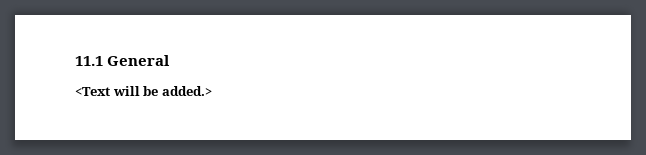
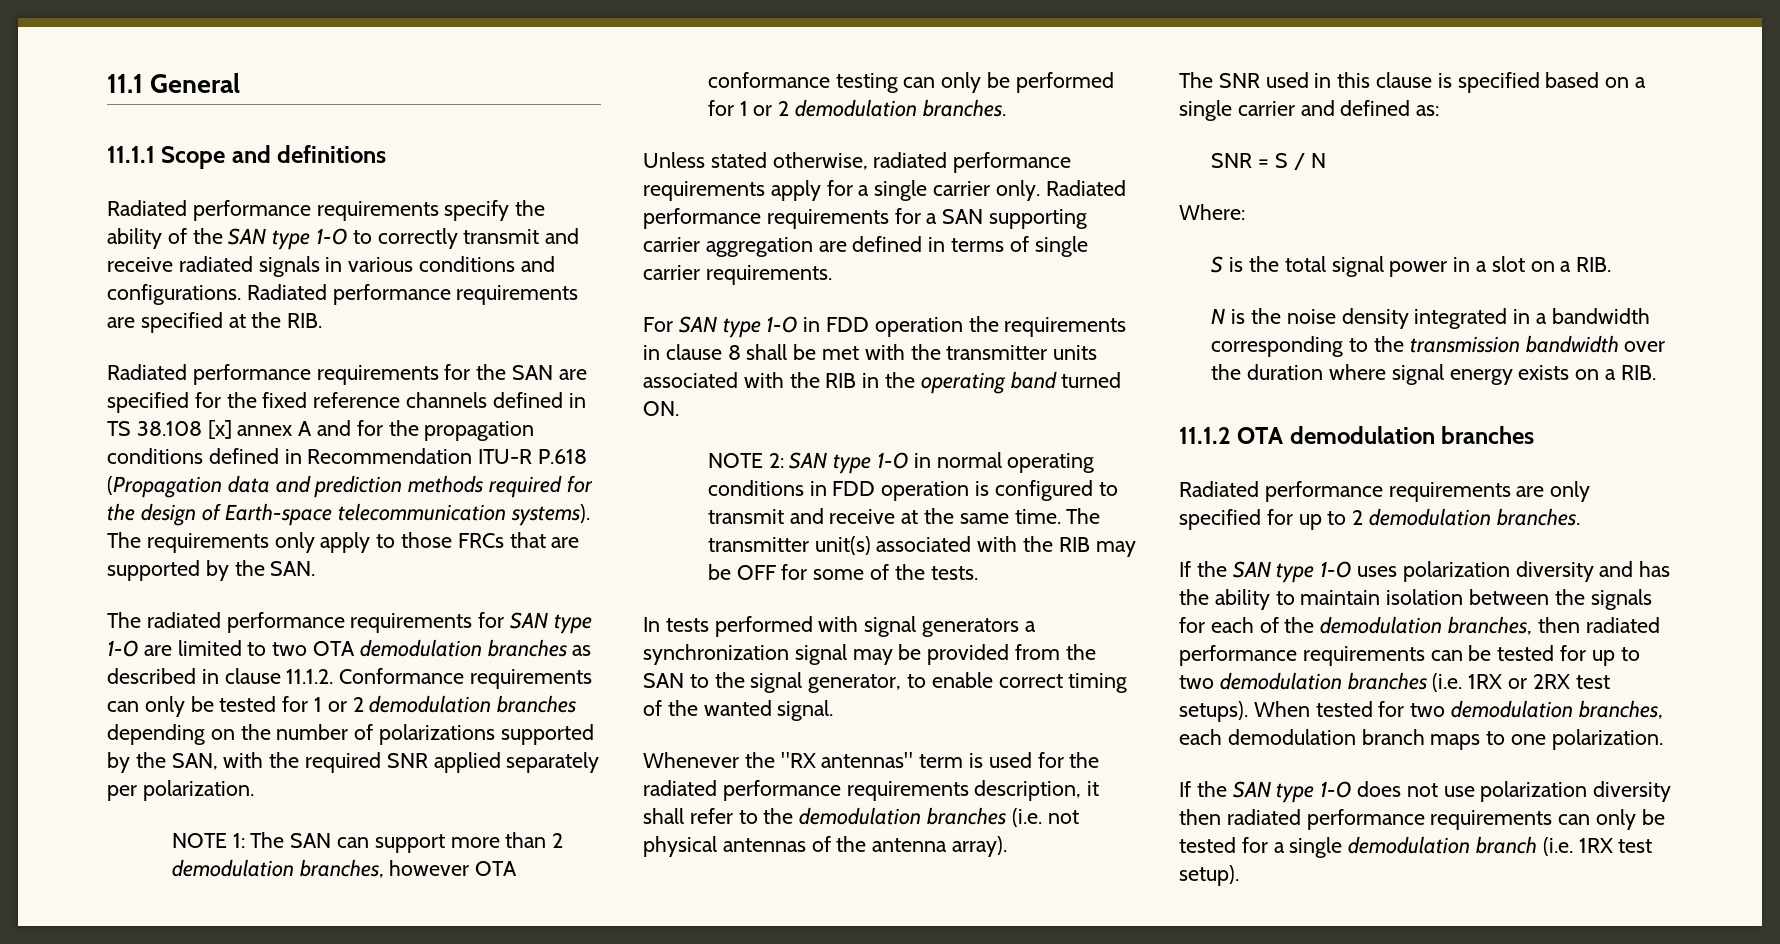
[75,86,212,96] <Text will be added.> -> [107,145,387,169] [107,200,546,221] [107,228,580,250] [107,256,555,277] [107,284,579,305] [107,312,323,333] [107,364,587,385] [107,392,586,413] [107,420,535,441] [107,448,588,464] [107,475,593,498] [107,503,591,526] [107,532,580,553] [107,560,316,581] [107,612,592,634] [107,639,592,657] [107,668,593,689] [107,695,577,717] [107,724,594,745] [107,752,600,773] [107,780,254,801] [171,832,564,853] [171,859,518,878] [707,72,1114,93] [707,99,1006,117] [643,152,1072,173] [643,180,1126,201] [643,208,1088,229] [643,236,1088,257] [643,265,832,285] [643,316,1127,338] [643,344,1098,360] [643,371,1122,394] [643,401,679,416] [707,452,1095,474] [707,480,1118,501] [707,508,1101,524] [707,536,1136,557] [707,564,978,580] [643,616,1036,637] [643,644,1096,665] [643,672,1128,693] [643,700,834,721] [643,752,1100,768] [643,780,1100,801] [643,807,1079,827] [643,836,1008,857] [1179,72,1647,93] [1179,100,1440,121] [1211,153,1326,170] [1179,204,1245,220] [1211,256,1612,277] [1211,308,1650,329] [1211,335,1666,357] [1211,364,1656,385] [1179,426,1535,444] [1179,481,1591,502] [1179,508,1580,530] [1179,561,1671,583] [1179,589,1652,610] [1179,616,1660,635] [1179,645,1640,666] [1179,672,1610,692] [1179,700,1663,722] [1179,729,1663,750] [1179,781,1672,803] [1179,809,1665,830] [1179,836,1653,858] [1179,865,1239,886] 11.1.1 Scope and definitions // Radiated performance requirements specify the ability of the SAN type 1-O to correctly transmit and receive radiated signals in various conditions and configurations. Radiated performance requirements are specified at the RIB. // Radiated performance requirements for the SAN are specified for the fixed reference channels defined in TS 38.108 [x] annex A and for the propagation conditions defined in Recommendation ITU-R P.618 (Propagation data and prediction methods required for the design of Earth-space telecommunication systems). The requirements only apply to those FRCs that are supported by the SAN. // The radiated performance requirements for SAN type 1-O are limited to two OTA demodulation branches as described in clause 11.1.2. Conformance requirements can only be tested for 1 or 2 demodulation branches depending on the number of polarizations supported by the SAN, with the required SNR applied separately per polarization. // NOTE 1: The SAN can support more than 2 demodulation branches, however OTA conformance testing can only be performed for 1 or 2 demodulation branches. // Unless stated otherwise, radiated performance requirements apply for a single carrier only. Radiated performance requirements for a SAN supporting carrier aggregation are defined in terms of single carrier requirements. // For SAN type 1-O in FDD operation the requirements in clause 8 shall be met with the transmitter units associated with the RIB in the operating band turned ON. // NOTE 2: SAN type 1-O in normal operating conditions in FDD operation is configured to transmit and receive at the same time. The transmitter unit(s) associated with the RIB may be OFF for some of the tests. // In tests performed with signal generators a synchronization signal may be provided from the SAN to the signal generator, to enable correct timing of the wanted signal. // Whenever the "RX antennas" term is used for the radiated performance requirements description, it shall refer to the demodulation branches (i.e. not physical antennas of the antenna array). // The SNR used in this clause is specified based on a single carrier and defined as: // SNR = S / N // Where: // S is the total signal power in a slot on a RIB. // N is the noise density integrated in a bandwidth corresponding to the transmission bandwidth over the duration where signal energy exists on a RIB. // 11.1.2 OTA demodulation branches // Radiated performance requirements are only specified for up to 2 demodulation branches. // If the SAN type 1-O uses polarization diversity and has the ability to maintain isolation between the signals for each of the demodulation branches, then radiated performance requirements can be tested for up to two demodulation branches (i.e. 1RX or 2RX test setups). When tested for two demodulation branches, each demodulation branch maps to one polarization. // If the SAN type 1-O does not use polarization diversity then radiated performance requirements can only be tested for a single demodulation branch (i.e. 1RX test setup).

